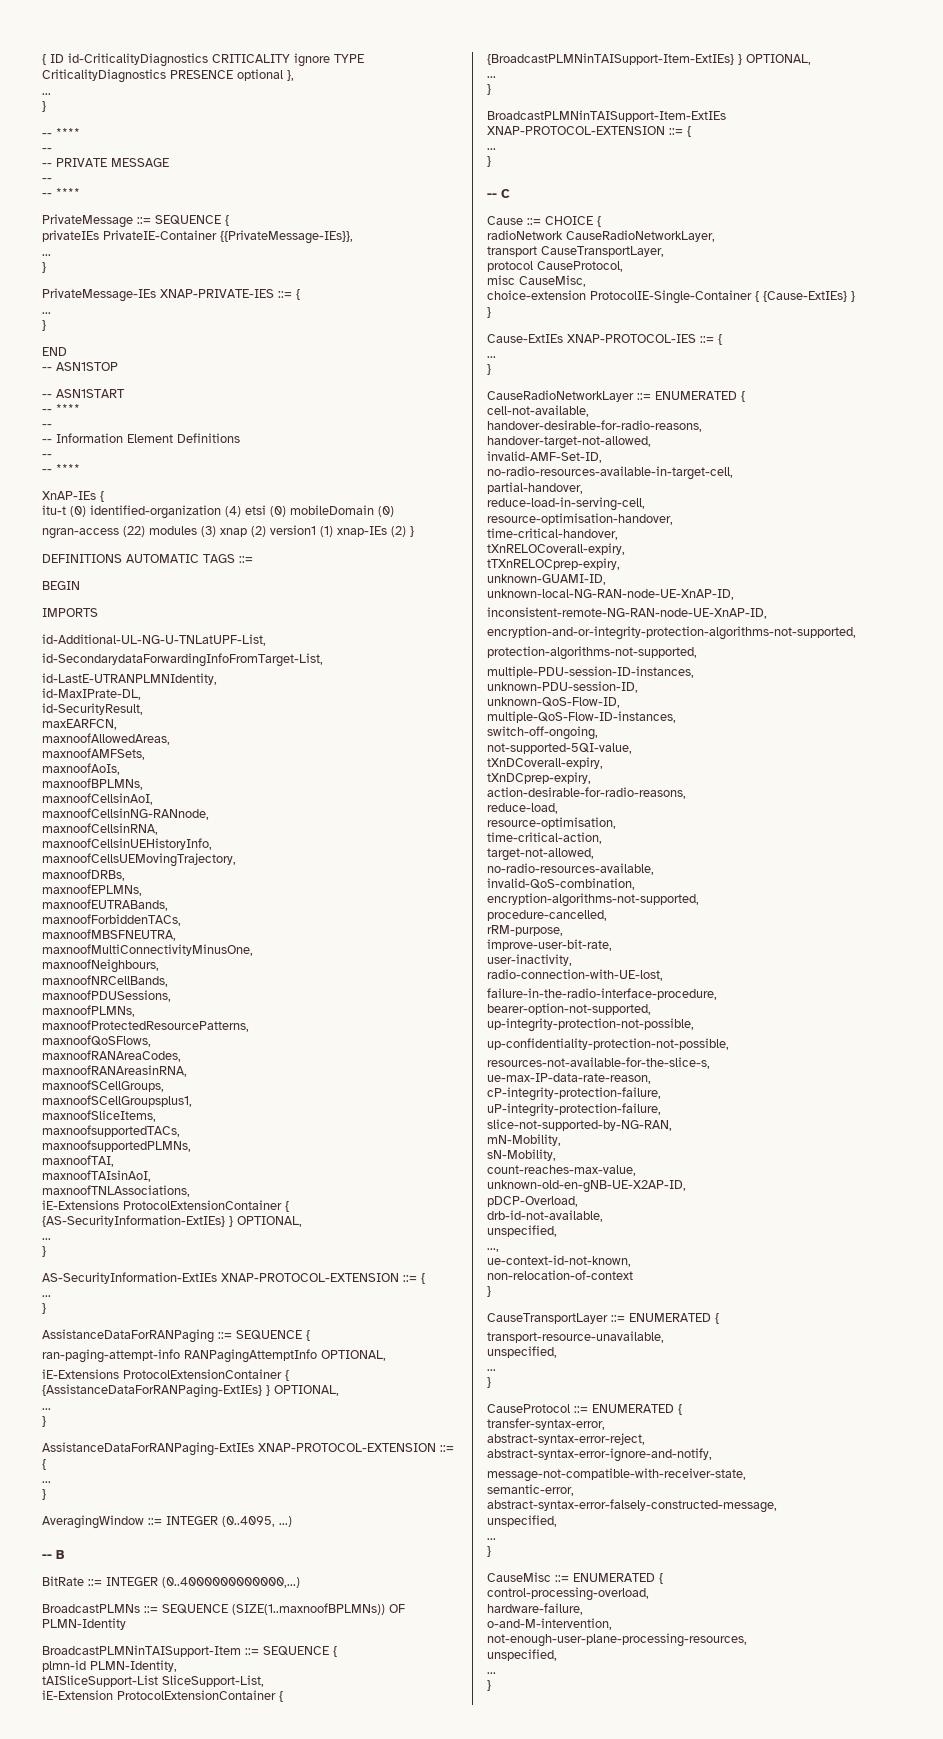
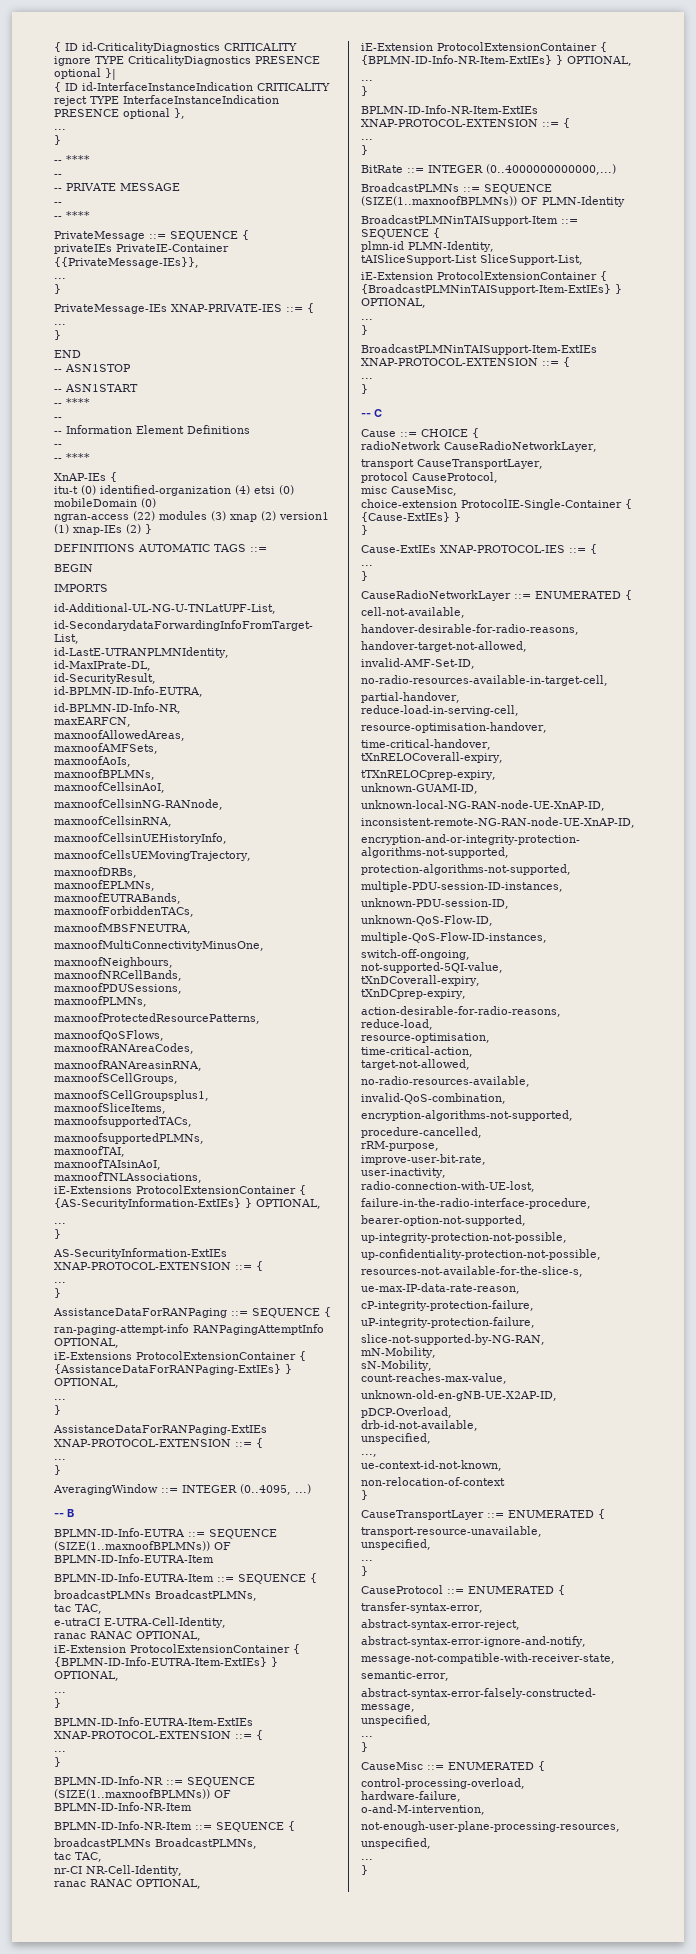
(283, 75) none -> [105,68,116,80] [54,82,330,92] [54,95,279,106] [54,108,170,119] }| // { ID id-InterfaceInstanceIndication CRITICALITY reject TYPE InterfaceInstanceIndication PRESENCE optional
(143, 709) none -> [54,686,203,697] [54,703,181,714] // id-BPLMN-ID-Info-EUTRA, // id-BPLMN-ID-Info-NR,
(65, 1554) none -> [54,1528,277,1539] [54,1541,231,1551] [54,1554,214,1563] [54,1573,317,1584] [54,1590,257,1601] [54,1604,102,1614] [54,1617,226,1628] [54,1631,201,1641] [54,1644,300,1654] [54,1657,278,1667] [54,1671,119,1681] [54,1692,66,1693] [54,1698,61,1708] [54,1717,253,1726] [54,1730,263,1740] [54,1751,66,1752] [54,1757,61,1767] [54,1776,255,1787] [54,1789,231,1799] [54,1802,192,1811] [54,1821,295,1832] [54,1838,257,1849] [54,1852,102,1862] [54,1865,182,1876] [54,1879,201,1889] [361,42,607,52] [361,55,632,66] [361,80,373,81] [361,86,368,96] [361,105,538,114] [361,118,570,128] [361,139,373,140] [361,145,368,155] // BPLMN-ID-Info-EUTRA ::= SEQUENCE (SIZE(1..maxnoofBPLMNs)) OF BPLMN-ID-Info-EUTRA-Item // BPLMN-ID-Info-EUTRA-Item ::= SEQUENCE { // broadcastPLMNs BroadcastPLMNs, // tac TAC, // e-utraCI E-UTRA-Cell-Identity, // ranac RANAC OPTIONAL, // iE-Extension ProtocolExtensionContainer { {BPLMN-ID-Info-EUTRA-Item-ExtIEs} } OPTIONAL, // ... // } // BPLMN-ID-Info-EUTRA-Item-ExtIEs XNAP-PROTOCOL-EXTENSION ::= { // ... // } // BPLMN-ID-Info-NR ::= SEQUENCE (SIZE(1..maxnoofBPLMNs)) OF BPLMN-ID-Info-NR-Item // BPLMN-ID-Info-NR-Item ::= SEQUENCE { // broadcastPLMNs BroadcastPLMNs, // tac TAC, // nr-CI NR-Cell-Identity, // ranac RANAC OPTIONAL, // iE-Extension ProtocolExtensionContainer { {BPLMN-ID-Info-NR-Item-ExtIEs} } OPTIONAL, // ... // } // BPLMN-ID-Info-NR-Item-ExtIEs XNAP-PROTOCOL-EXTENSION ::= { // ... // }

